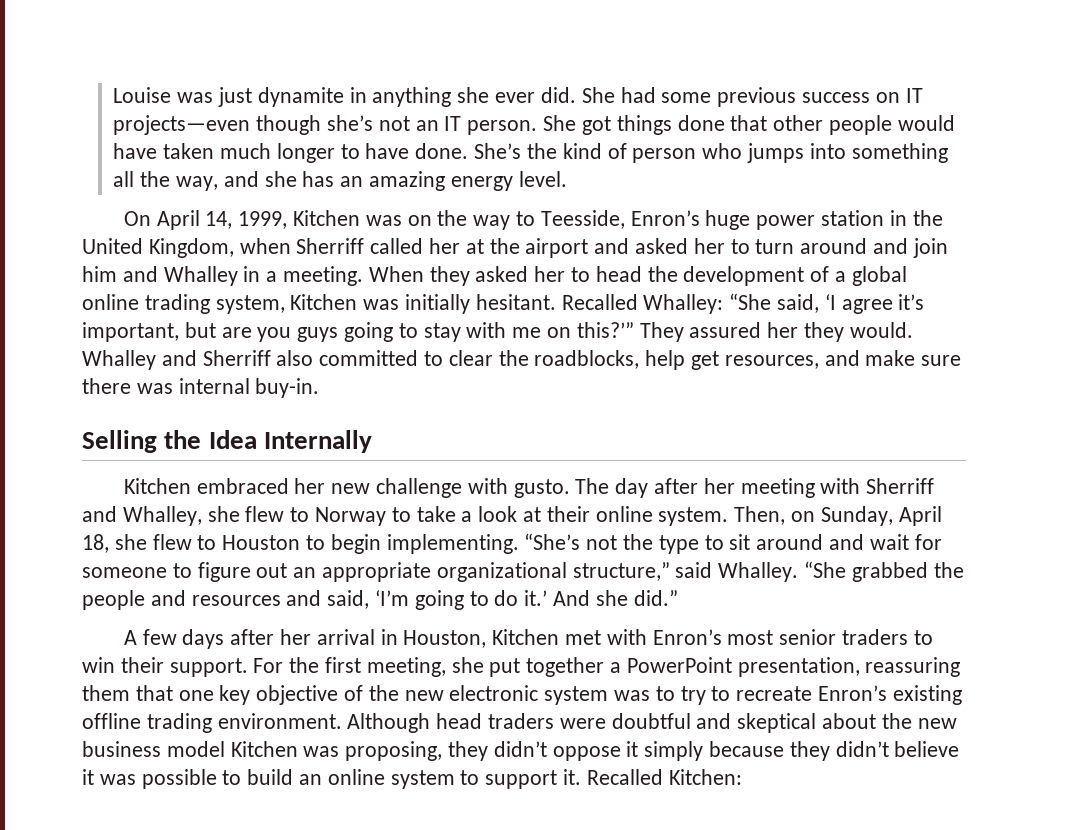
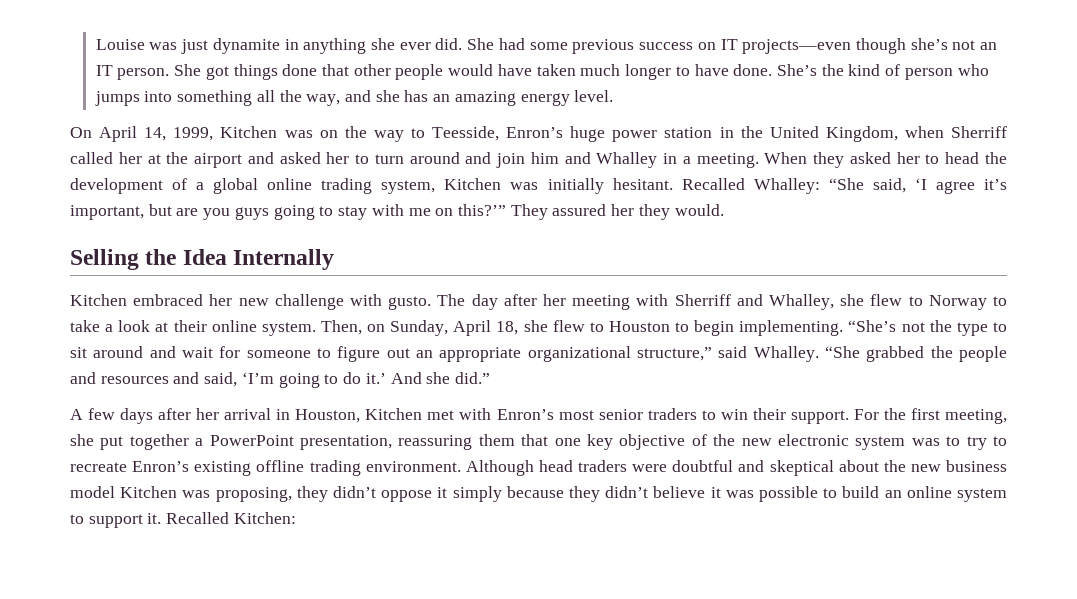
[82,350,962,370] [82,378,320,398] Whalley and Sherriff also committed to clear the roadblocks, help get resources, and make sure there was internal buy-in. -> (724, 210) none

